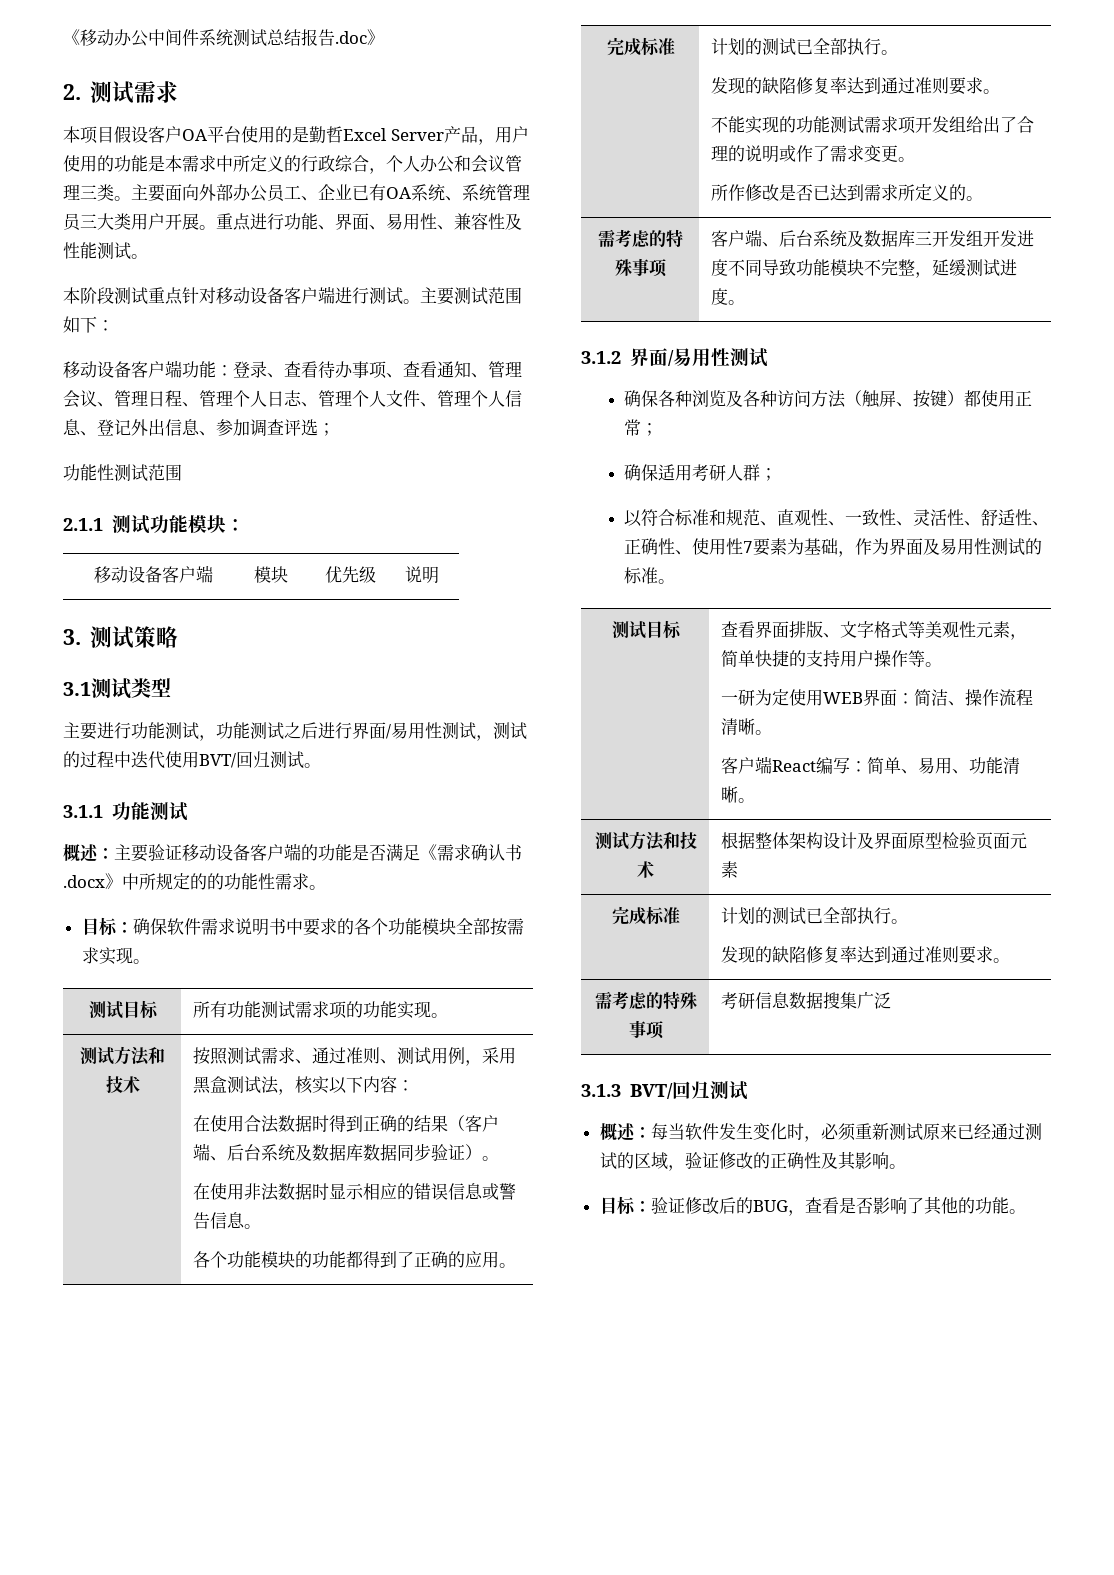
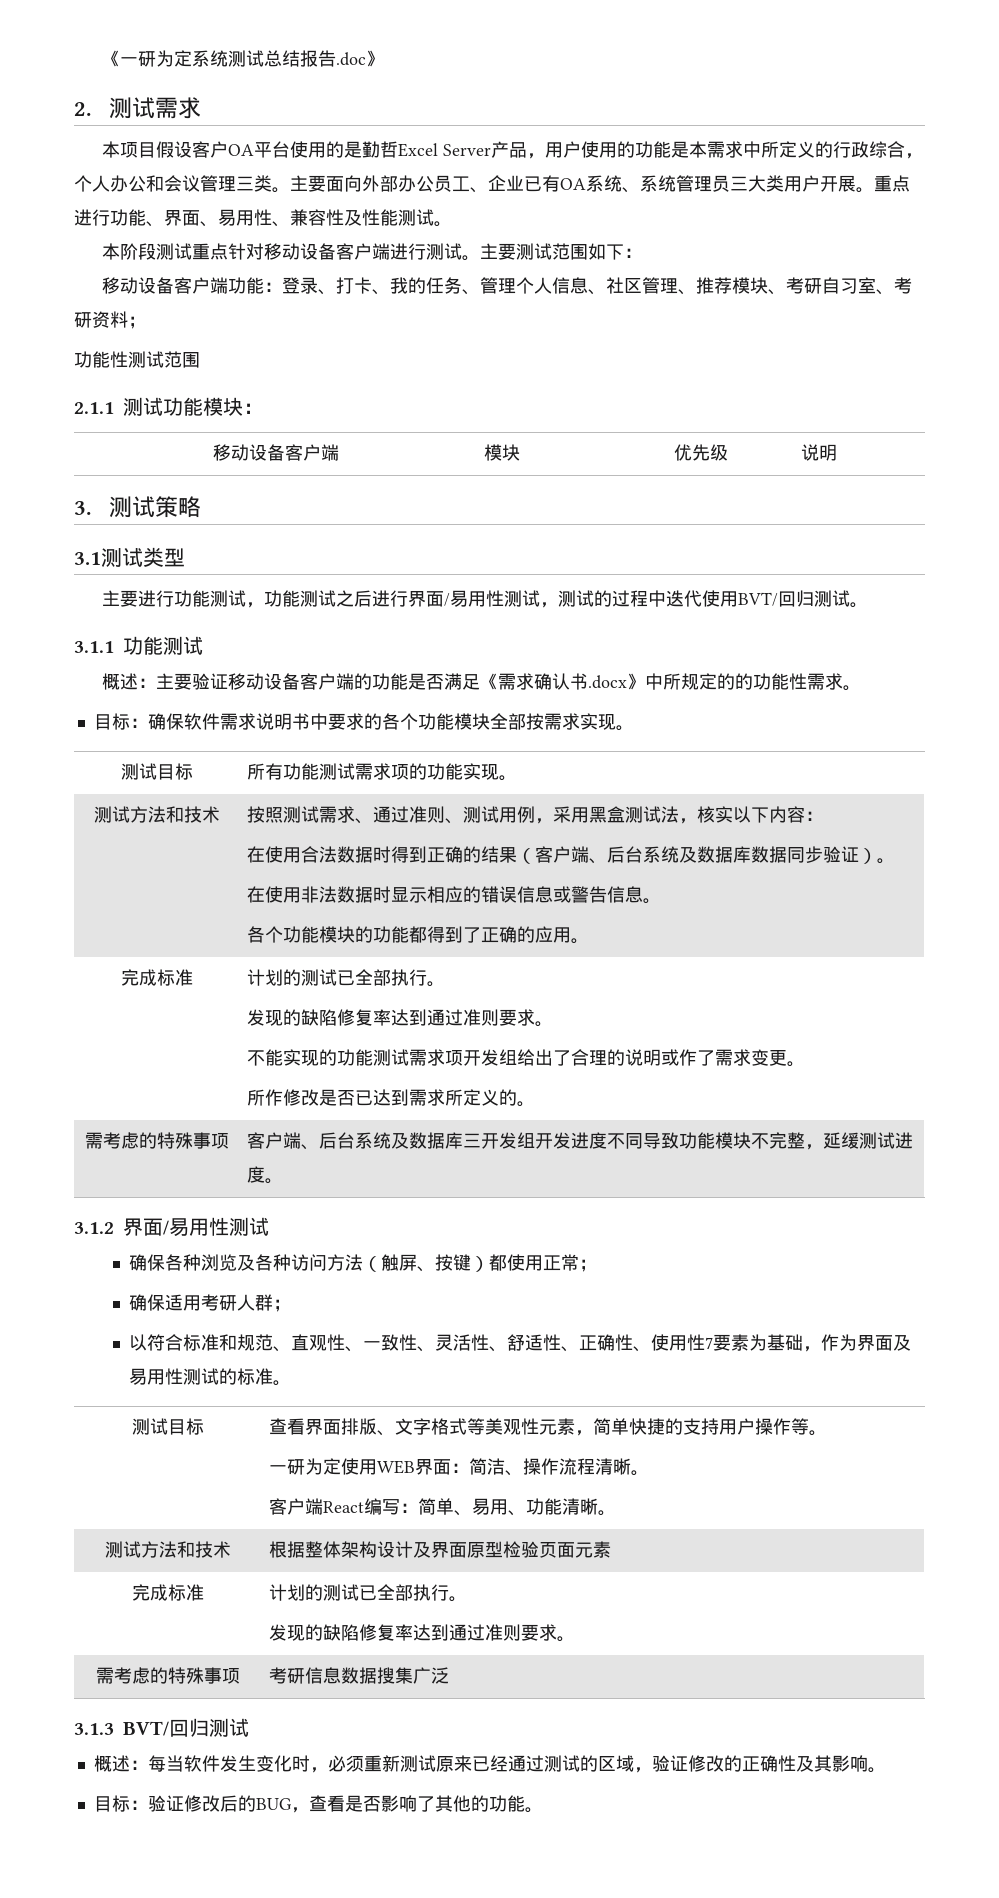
[63,29,199,47] 《移动办公中间件 -> [102,50,193,67] 《一研为定
[284,361,522,379] [63,390,522,408] [63,419,318,437] 查看待办事项、查看通知、管理会议、管理日程、管理个人日志、管理个人文件、管理个人信息、登记外出信息、参加调查评选 -> [336,277,913,295] [74,311,128,328] 打卡、我的任务、管理个人信息、社区管理、推荐模块、考研自习室、考研资料

